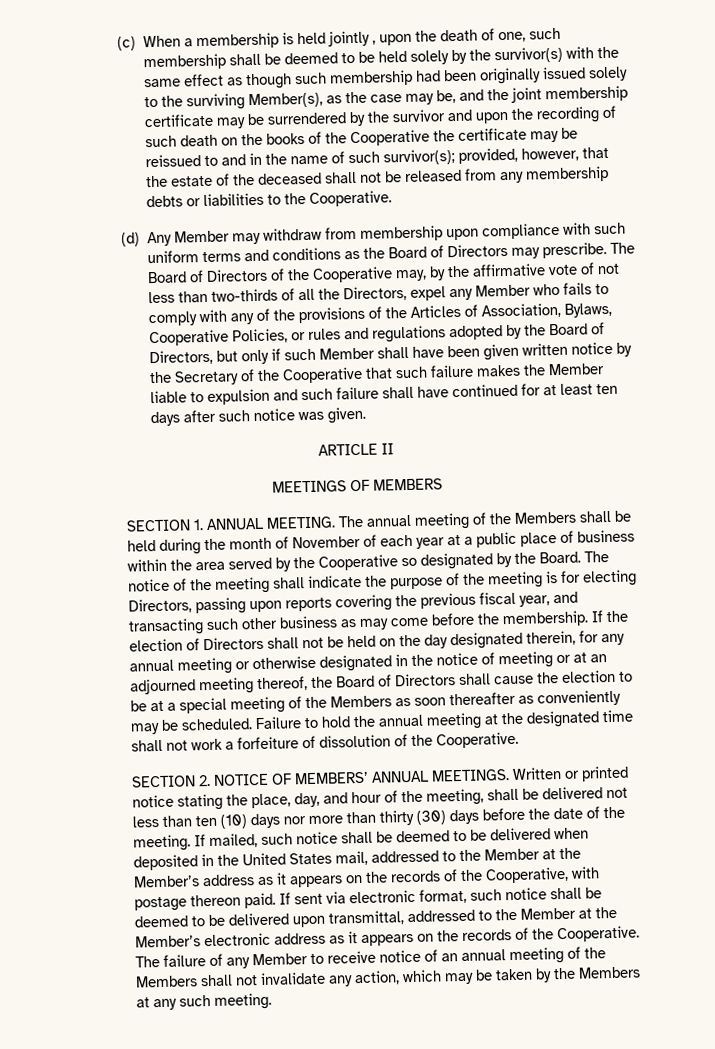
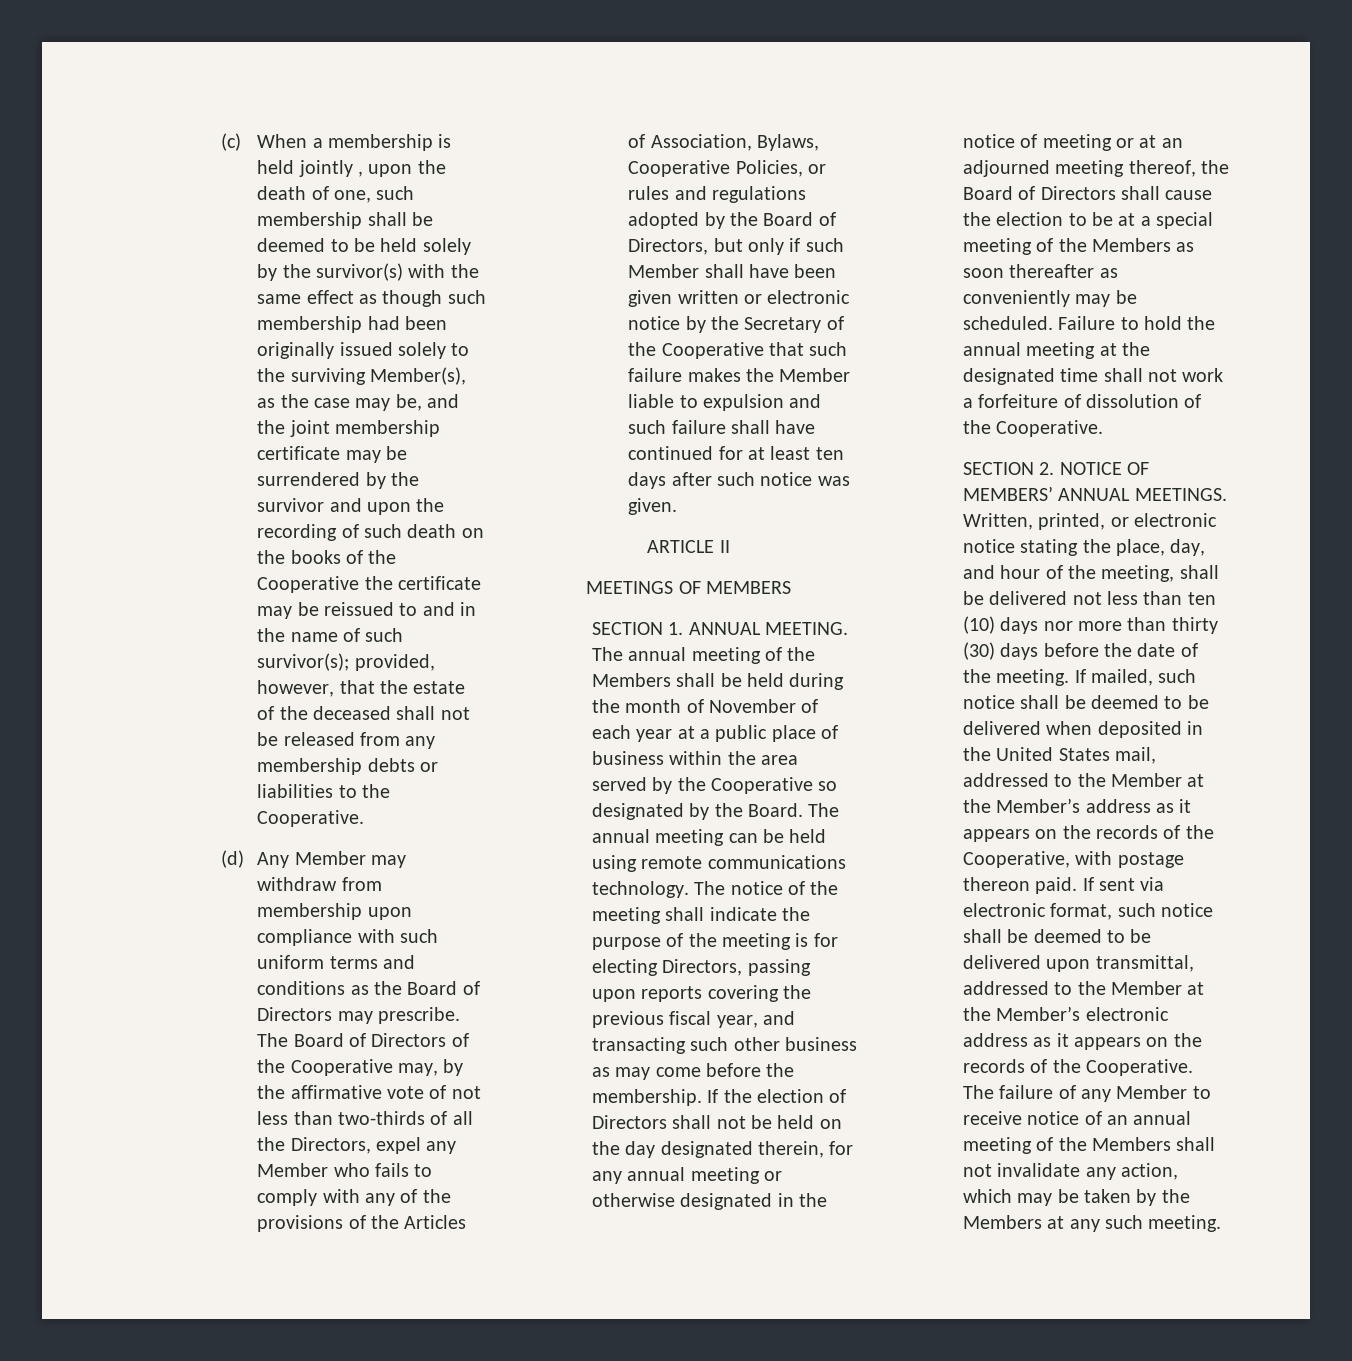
(569, 349) none -> [743,290,851,304] or electronic
(609, 557) none -> [591,829,827,846] [591,855,846,872] [591,881,726,898] annual meeting can be held using remote communications technology. The
[511,765,629,782] Written or printed -> [962,513,1217,530] Written, printed, or electronic

